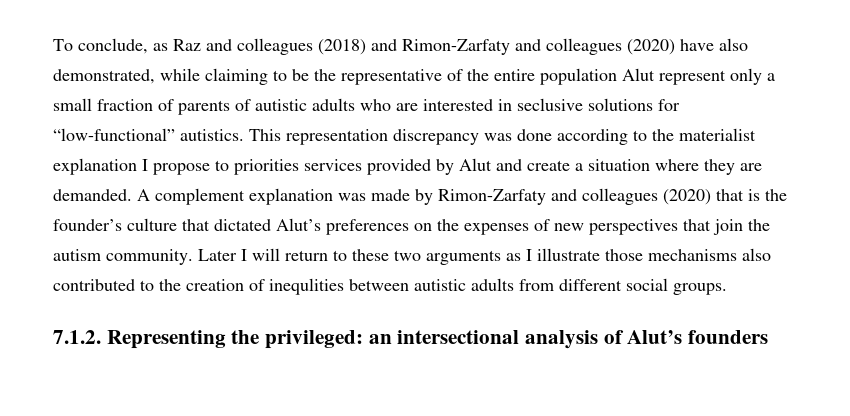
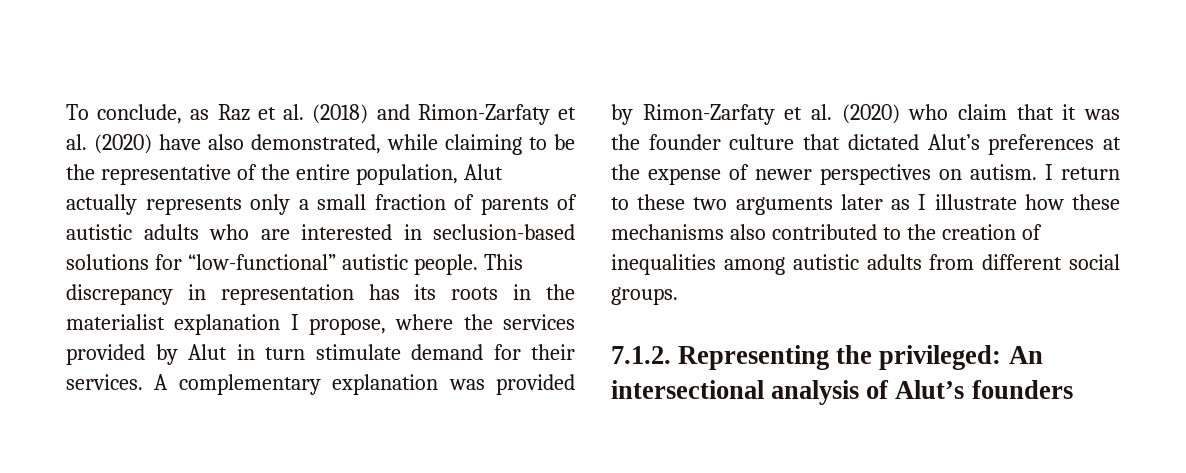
[206,38,313,55] and colleagues -> [257,104,305,120] et al.
[515,38,622,55] and colleagues -> [558,107,576,120] [66,134,87,150] et al.
[540,68,726,85] population Alut represent -> [355,164,503,185] [66,194,242,215] population, Alut actually represents
[517,98,583,111] seclusive -> [433,224,575,240] seclusion-based
[180,129,647,145] autistics. This representation discrepancy was done according to -> [341,254,523,275] [66,284,532,305] autistic people. This discrepancy in representation has its roots in
[153,159,299,175] propose to priorities -> [309,314,493,335] propose, where the
[496,159,762,175] [53,188,245,205] and create a situation where they are demanded. A complement -> [236,344,575,360] [66,374,321,395] in turn stimulate demand for their services. A complementary
[371,189,410,201] made -> [495,374,575,395] provided
[551,188,787,205] [53,219,122,231] and colleagues (2020) that is the founder’s -> [784,104,1120,124] [611,134,721,150] et al. (2020) who claim that it was the founder
[414,219,770,235] [53,248,280,265] on the expenses of new perspectives that join the autism community. Later I will -> [1103,137,1121,150] [611,164,1053,185] at the expense of newer perspectives on autism. I
(501, 257) none -> [840,194,883,210] later
[605,249,643,261] those -> [1024,194,1120,210] how these
[269,278,409,295] inequlities between -> [611,254,785,275] inequalities among
[368,334,392,344] an -> [1008,346,1043,364] An

